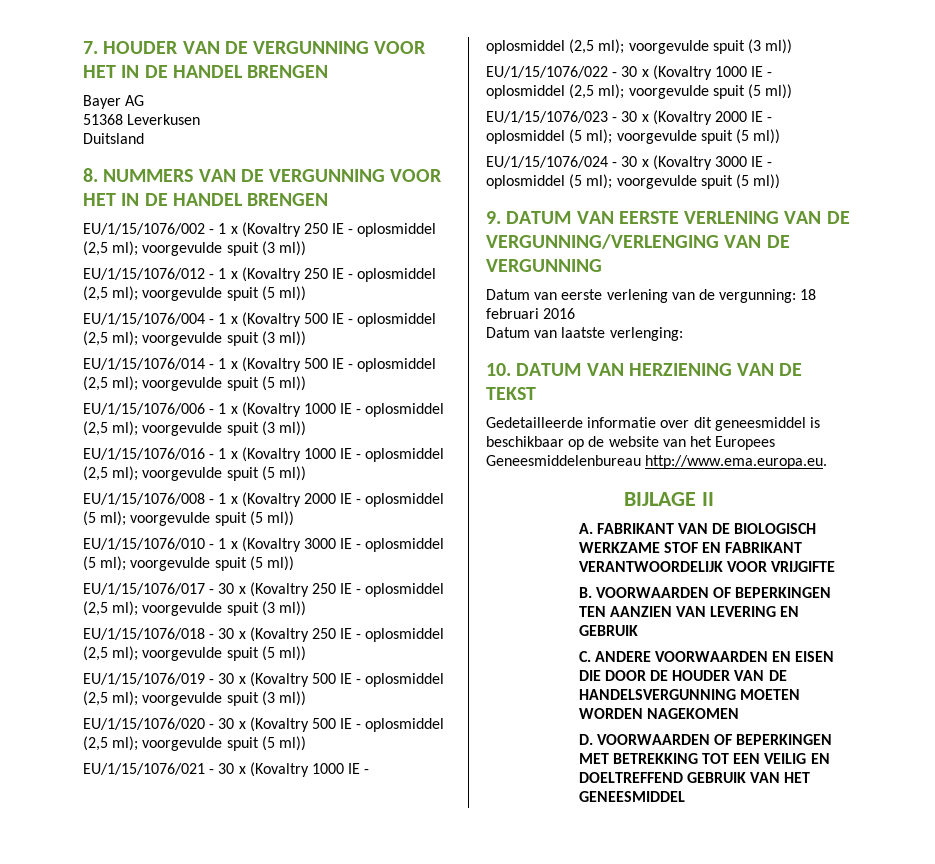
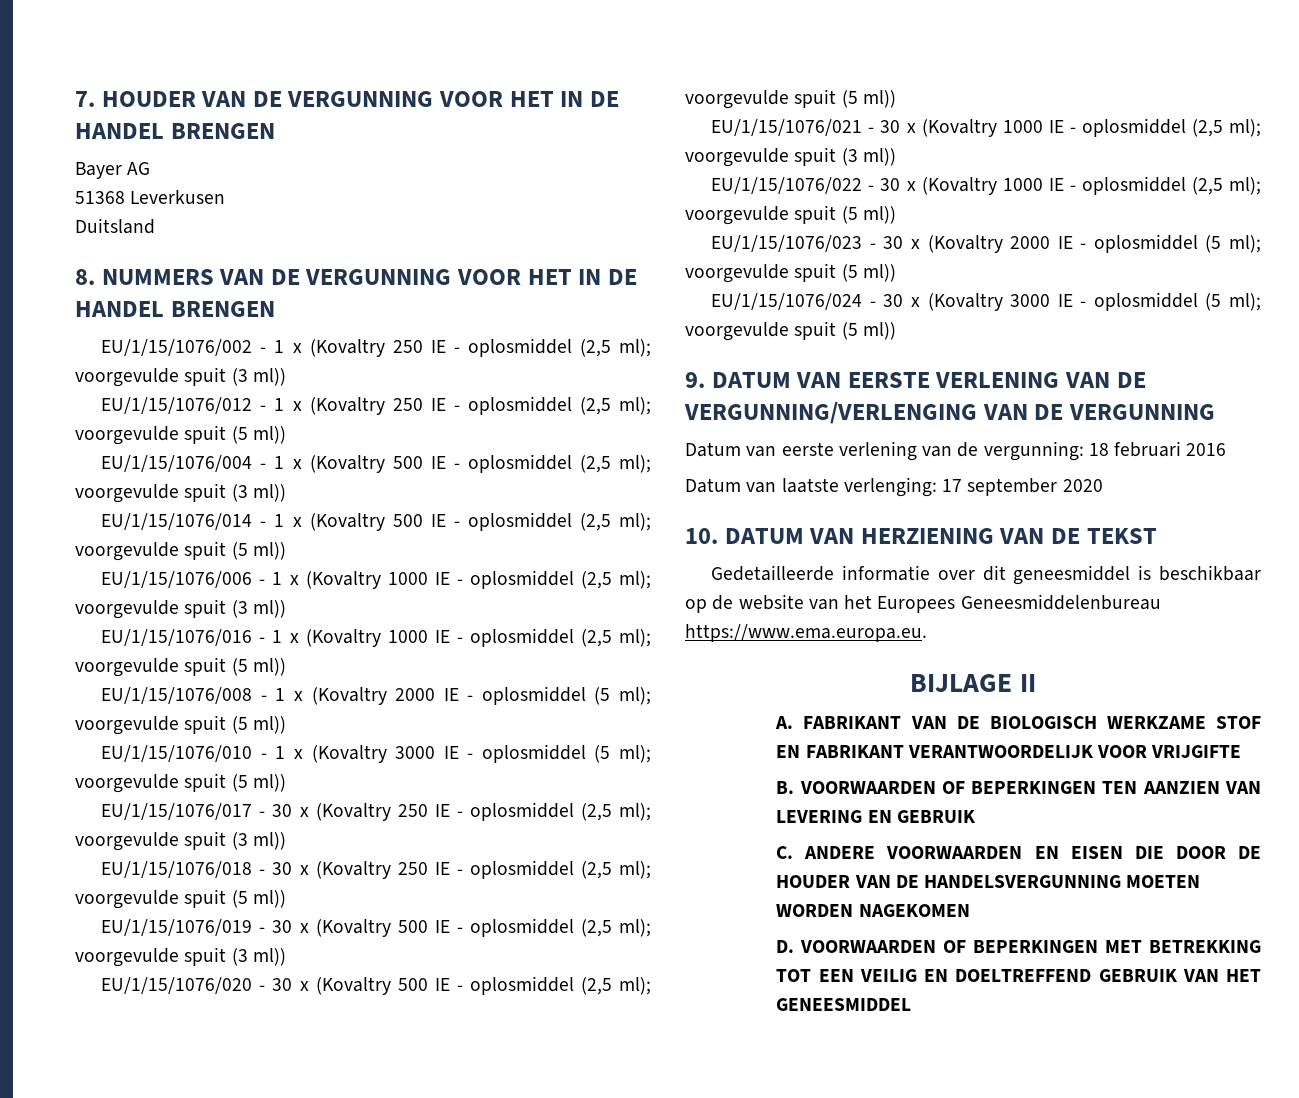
(683, 334) none -> [942,478,1103,496] 17 september 2020
[645,455,828,469] http://www.ema.europa.eu. -> [685,624,927,642] https://www.ema.europa.eu.

